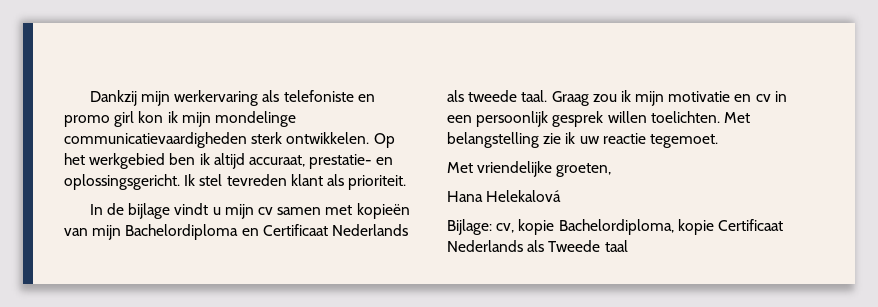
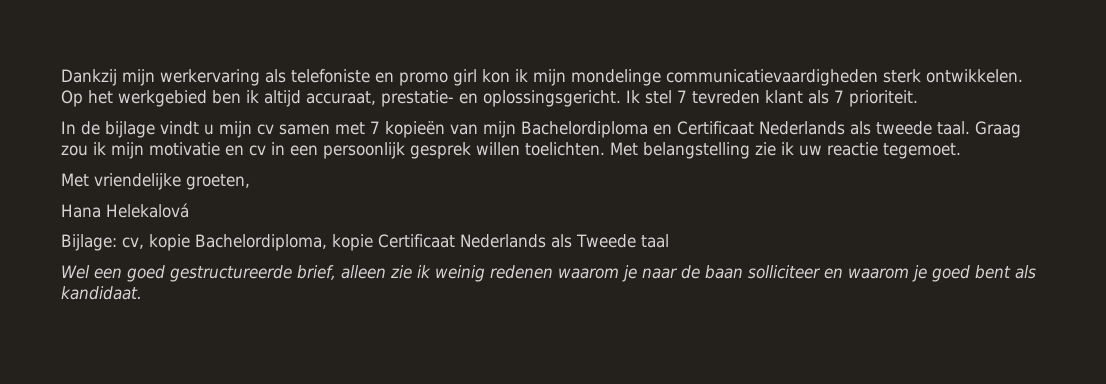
(223, 180) none -> [677,90,687,103] 7
(344, 180) none -> [834,90,844,103] 7
(353, 210) none -> [370,121,380,134] 7
(628, 246) none -> [61,265,1036,282] [61,286,142,300] // Wel een goed gestructureerde brief, alleen zie ik weinig redenen waarom je naar de baan solliciteer en waarom je goed bent als kandidaat.

